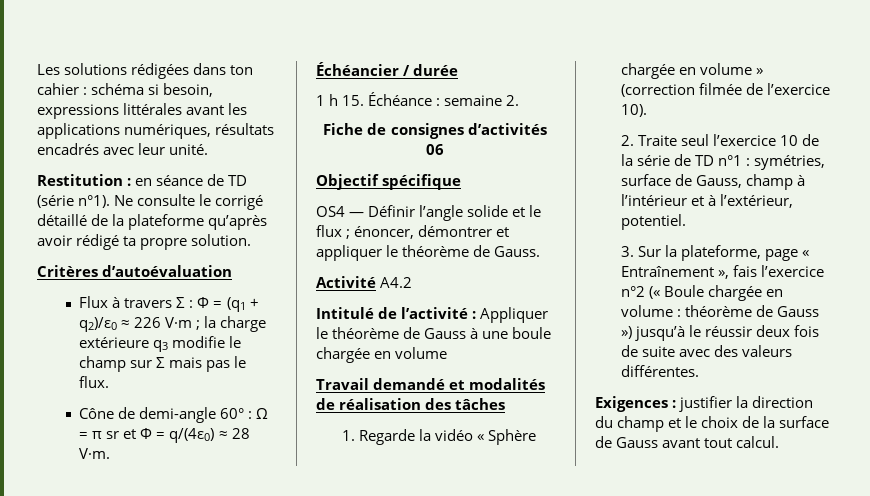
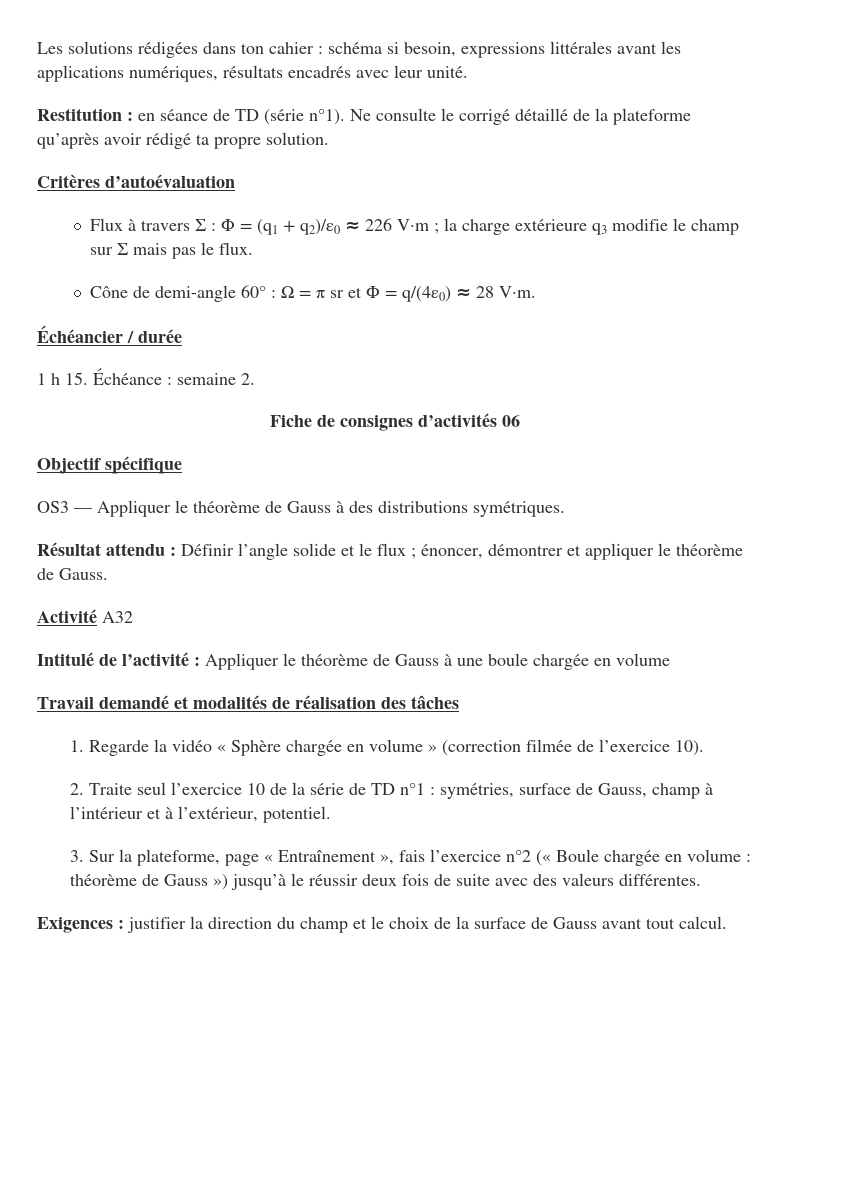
[316,206,365,217] OS4 — -> [37,500,565,517] [37,542,176,556] OS3 — Appliquer le théorème de Gauss à des distributions symétriques. // Résultat attendu :
[380,277,413,288] A4.2 -> [102,611,133,623] A32

